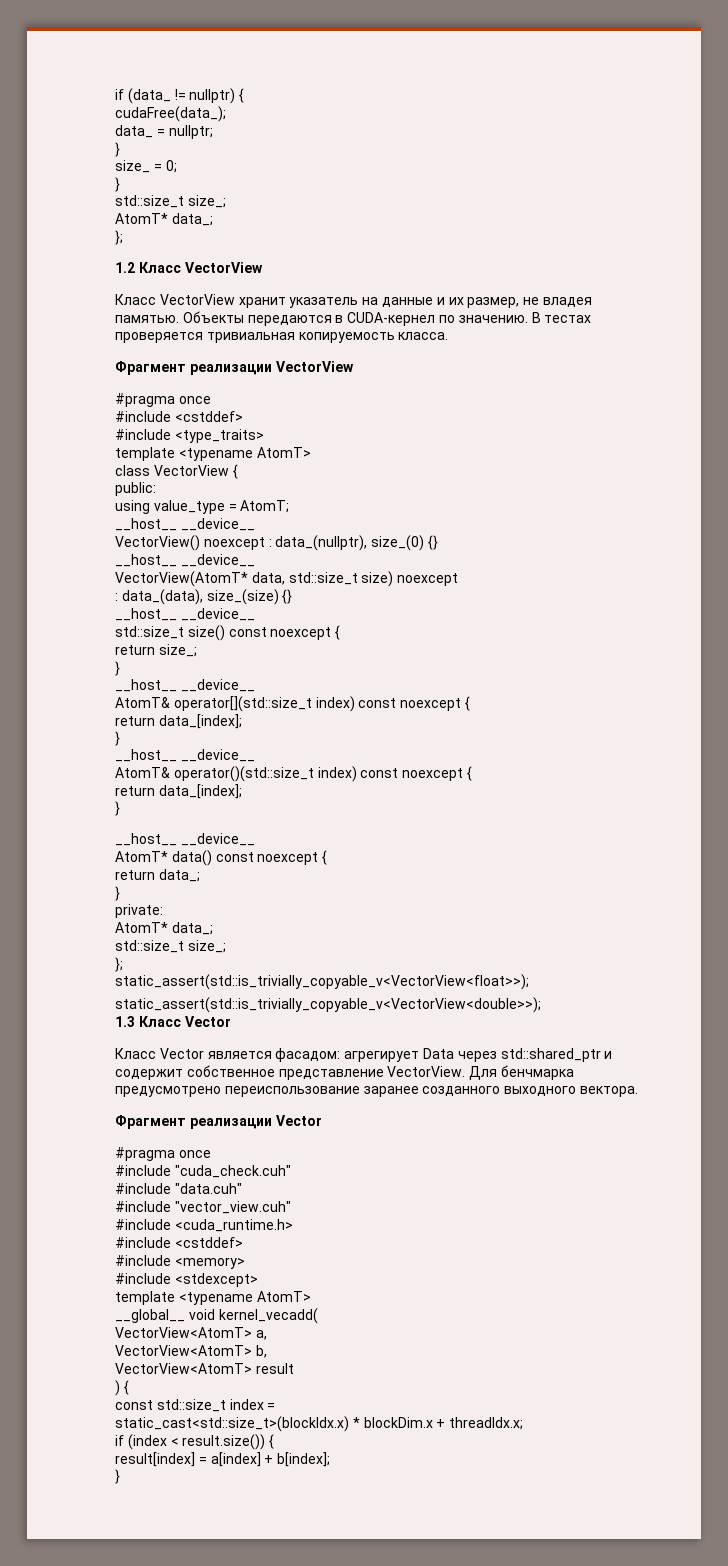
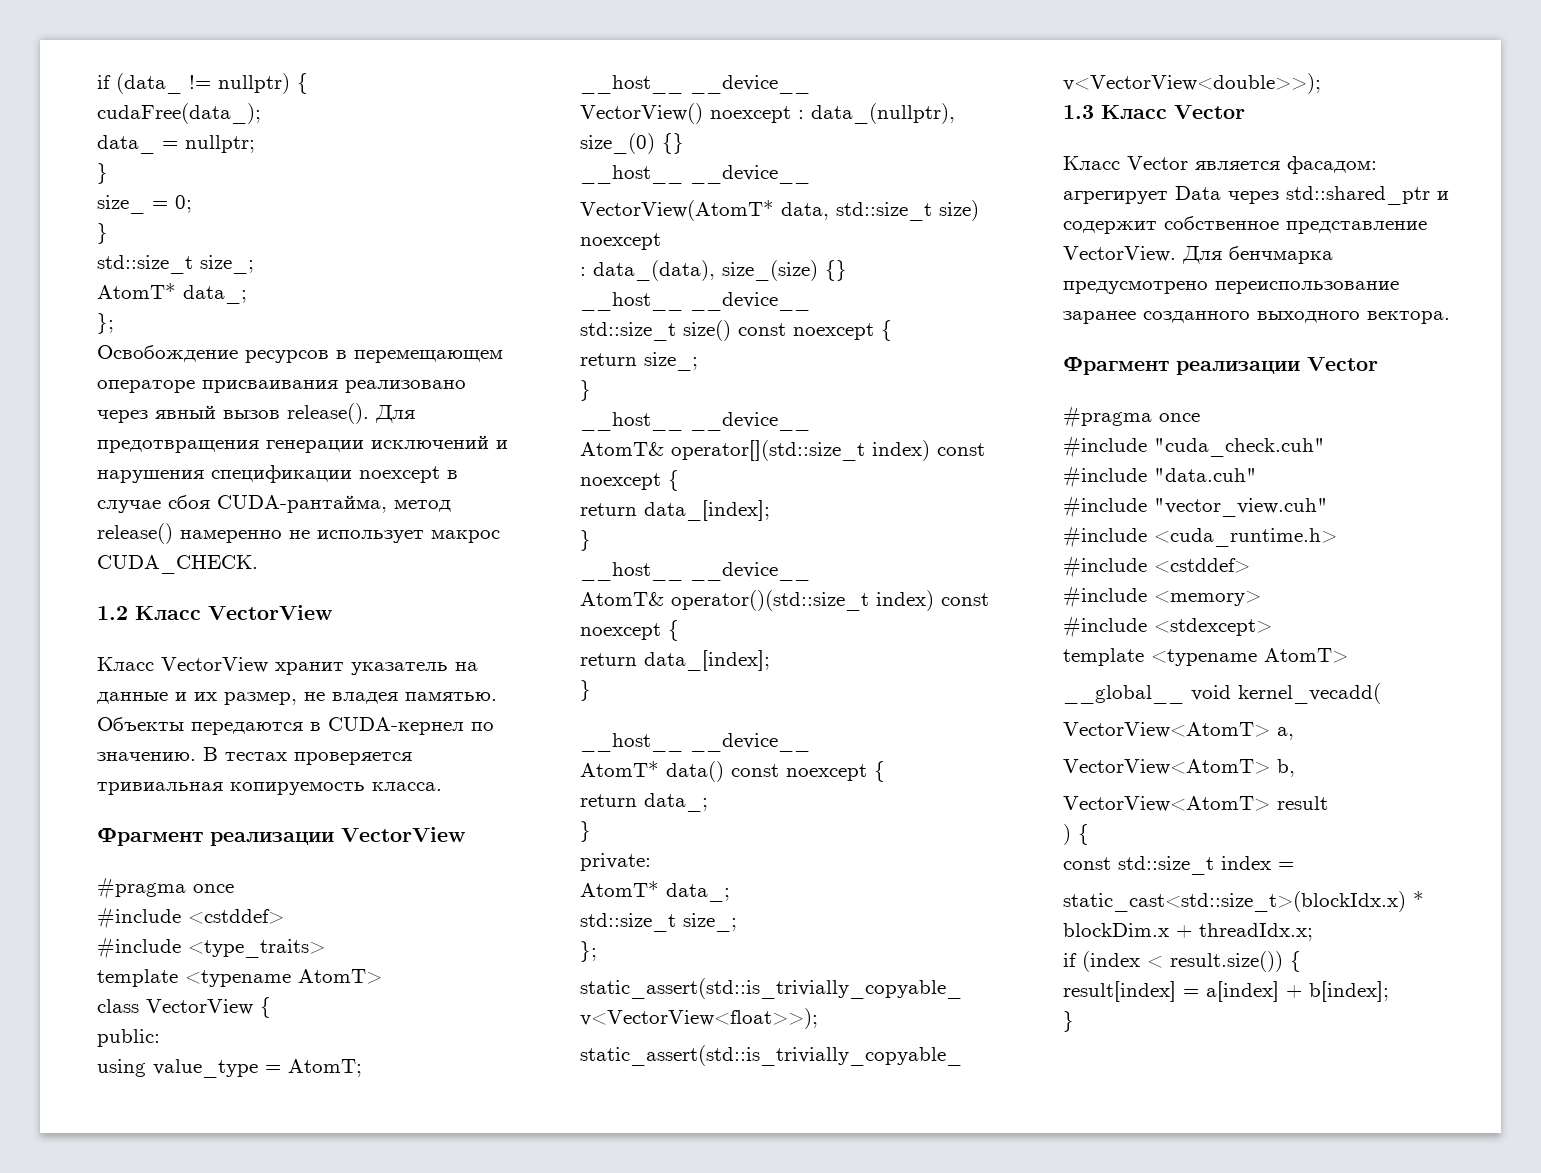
(124, 237) none -> [97,345,504,363] [97,380,467,393] [97,403,416,424] [97,435,509,453] [97,465,459,483] [97,495,452,513] [97,523,501,544] [97,555,259,574] // Освобождение ресурсов в перемещающем операторе присваивания реализовано через явный вызов release(). Для предотвращения генерации исключений и нарушения спецификации noexcept в случае сбоя CUDA-рантайма, метод release() намеренно не использует макрос CUDA_CHECK.

